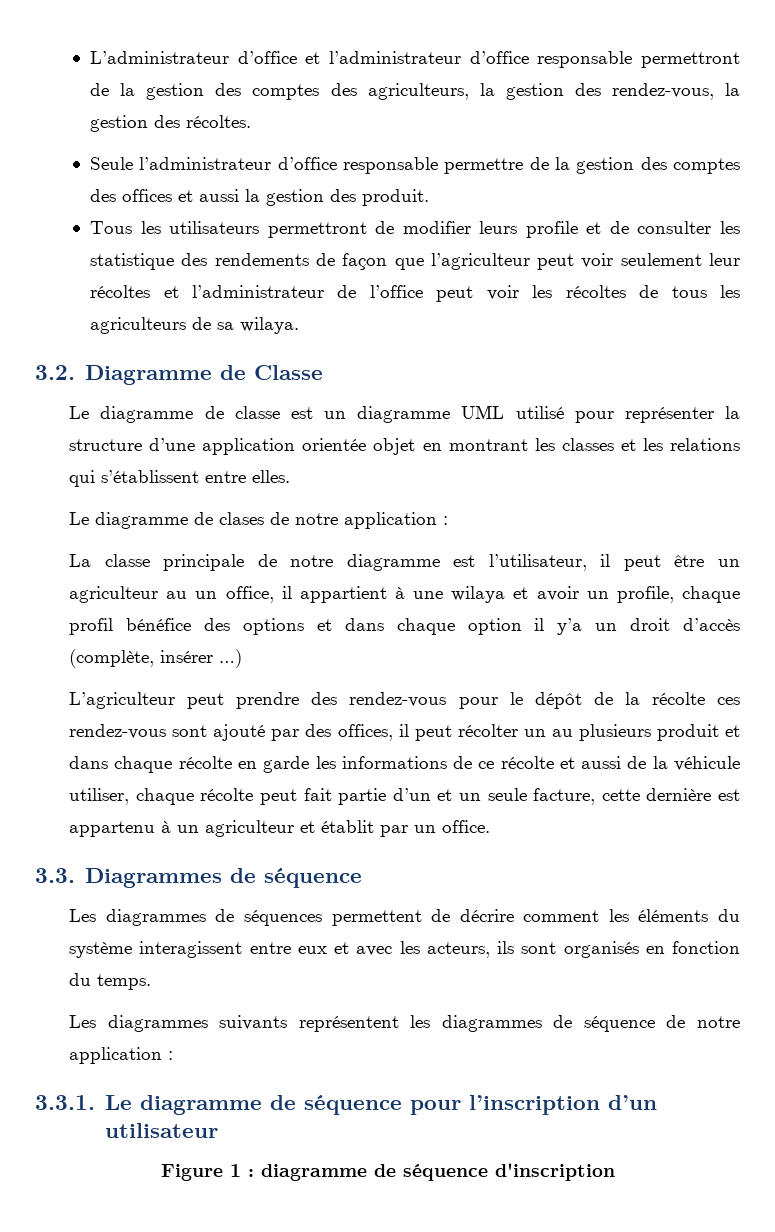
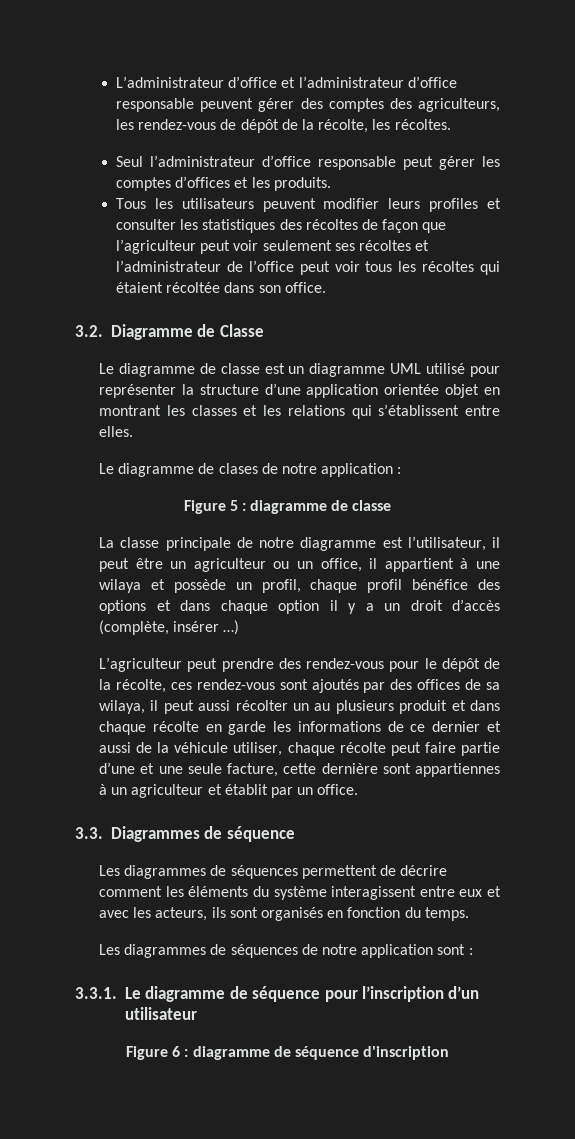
[641,52,740,68] [90,83,740,100] [90,115,181,132] permettront de la gestion des comptes des agriculteurs, la gestion des rendez-vous, la gestion des -> [200,98,500,112] [116,119,391,133] peuvent gérer des comptes des agriculteurs, les rendez-vous de dépôt de la récolte, les
[90,157,740,174] [90,189,430,206] [90,221,741,238] [90,253,309,270] Seule l’administrateur d’office responsable permettre de la gestion des comptes des offices et aussi la gestion des produit. // Tous les utilisateurs permettront de modifier leurs profile et de consulter les statistique des rendements -> [116,155,500,170] [116,176,331,191] [116,198,501,212] [116,219,358,233] Seul l’administrateur d’office responsable peut gérer les comptes d’offices et les produits. // Tous les utilisateurs peuvent modifier leurs profiles et consulter les statistiques des récoltes
[709,253,741,266] leur -> [334,243,355,251] ses
(519, 292) none -> [365,261,393,272] tous
[639,285,740,298] [90,317,300,334] de tous les agriculteurs de sa wilaya. -> [479,261,500,275] [116,282,326,293] qui étaient récoltée dans son office.
(449, 520) none -> [183,500,392,514] // Figure 5 : diagramme de classe
[166,591,188,599] au -> [273,561,290,569] ou
[536,586,674,603] avoir un profile, -> [173,579,301,593] possède un profil,
[557,618,583,635] y’a -> [348,603,374,614] y a
[651,692,705,705] récolte -> [115,679,166,693] récolte,
[213,724,266,741] ajouté -> [311,679,359,693] ajoutés
[337,724,452,741] offices, il peut -> [417,679,501,690] [99,700,231,714] offices de sa wilaya, il peut aussi
[500,756,554,769] récolte -> [432,721,481,732] dernier
[303,788,481,805] fait partie d’un et un -> [424,742,500,756] [99,762,183,774] faire partie d’une et une
[718,789,741,801] [69,821,156,837] est appartenu -> [382,763,500,777] sont appartiennes
[219,1015,740,1032] [69,1047,163,1064] suivants représentent les diagrammes de séquence de notre application -> [210,944,466,958] de séquences de notre application sont
[229,1164,241,1177] 1 -> [172,1046,181,1057] 6

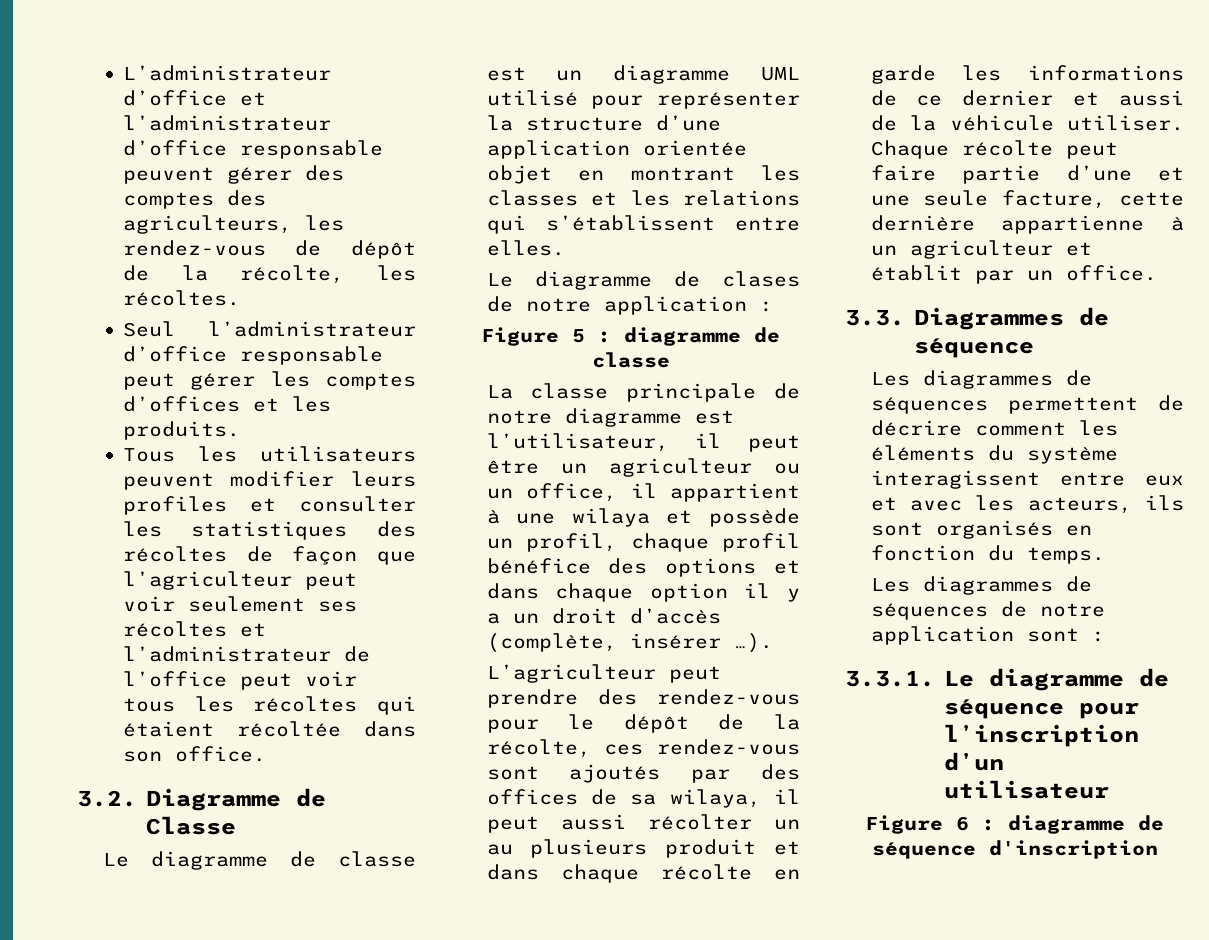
[223,620,240,635] …) -> [733,633,773,653] …).
[233,742,335,756] utiliser, chaque -> [1067,115,1184,131] [870,140,949,159] utiliser. Chaque
[382,763,500,777] sont appartiennes -> [1001,215,1145,234] appartienne

